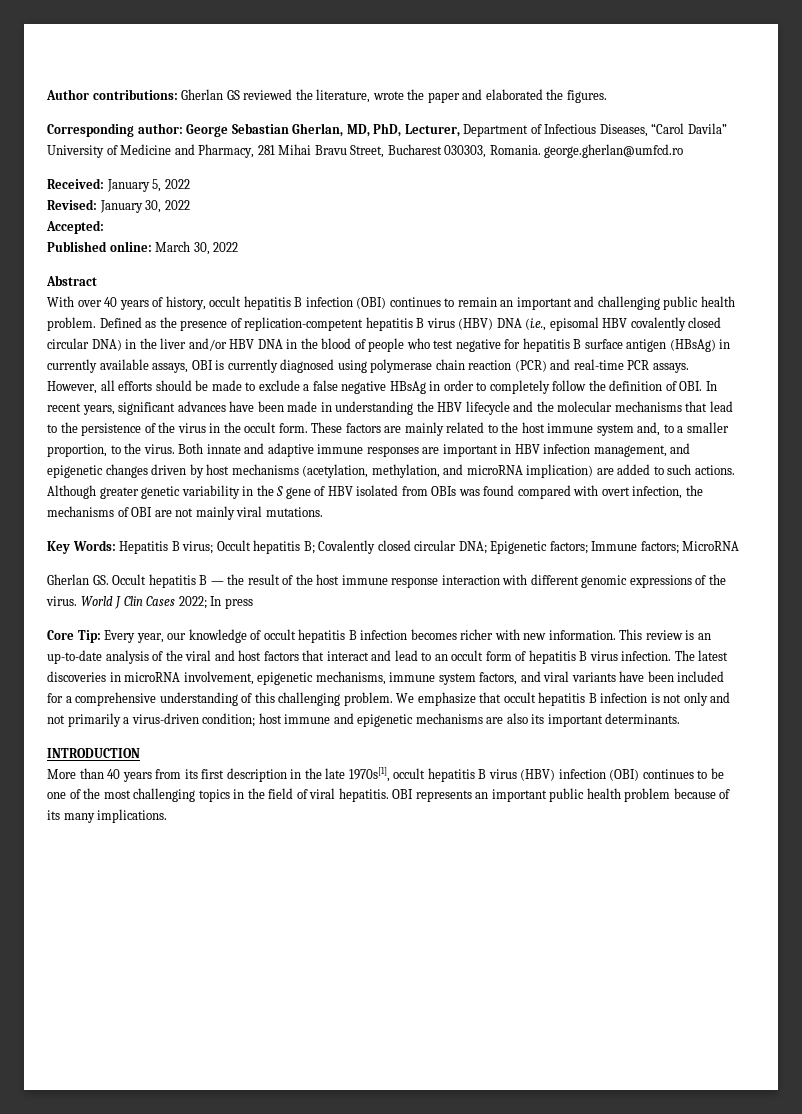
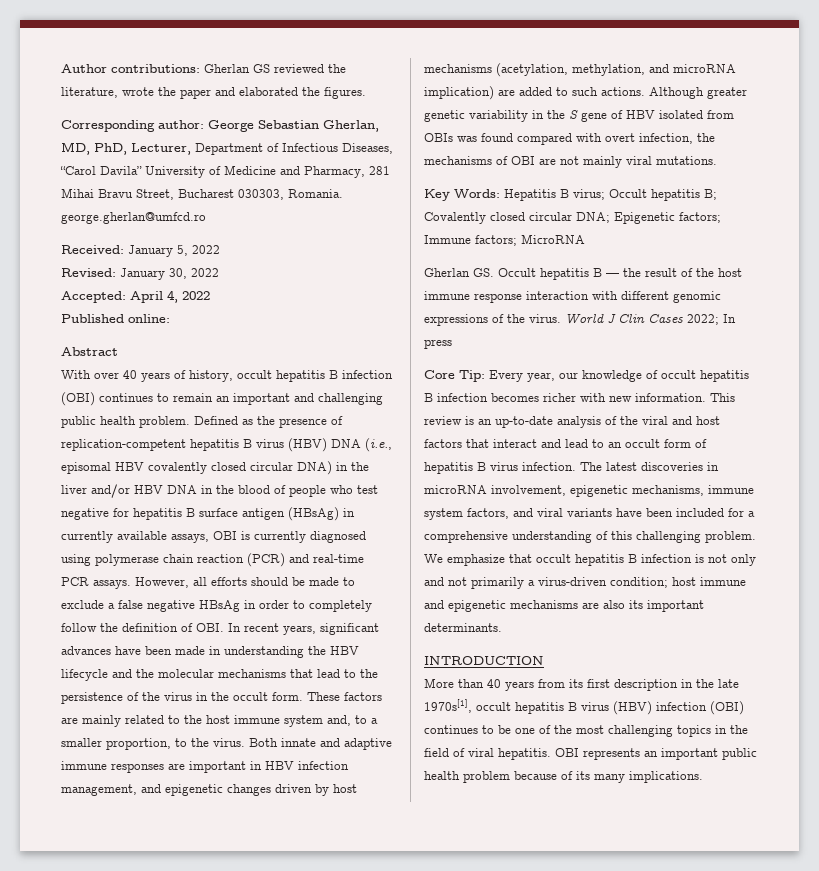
(104, 227) none -> [130,290,210,303] April 4, 2022
[155,241,239,255] March 30, 2022 -> (170, 318) none

